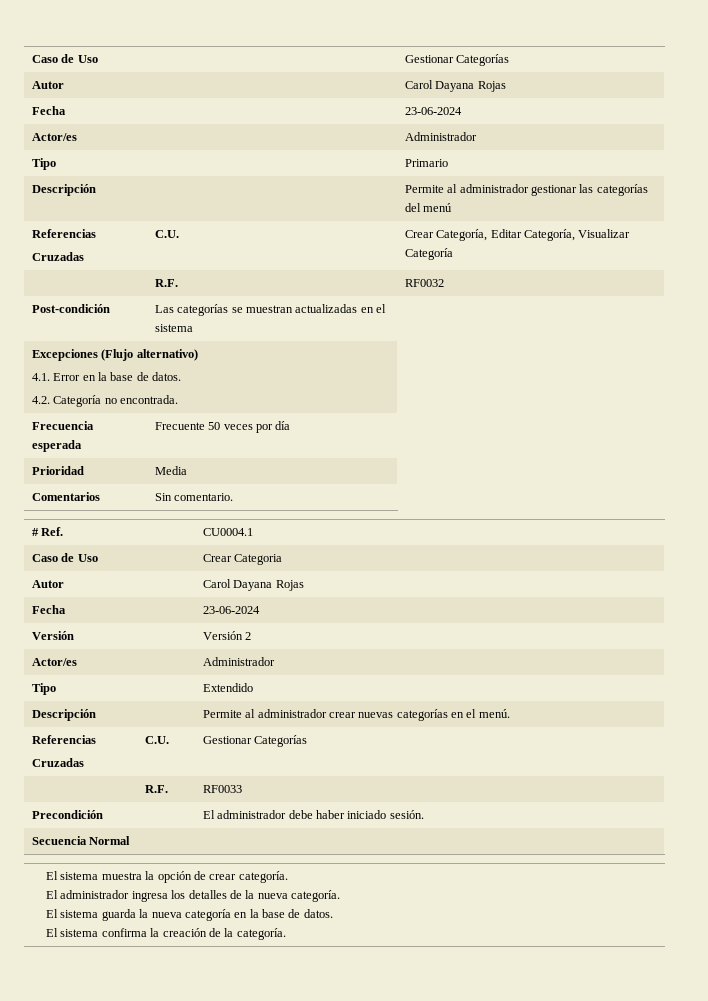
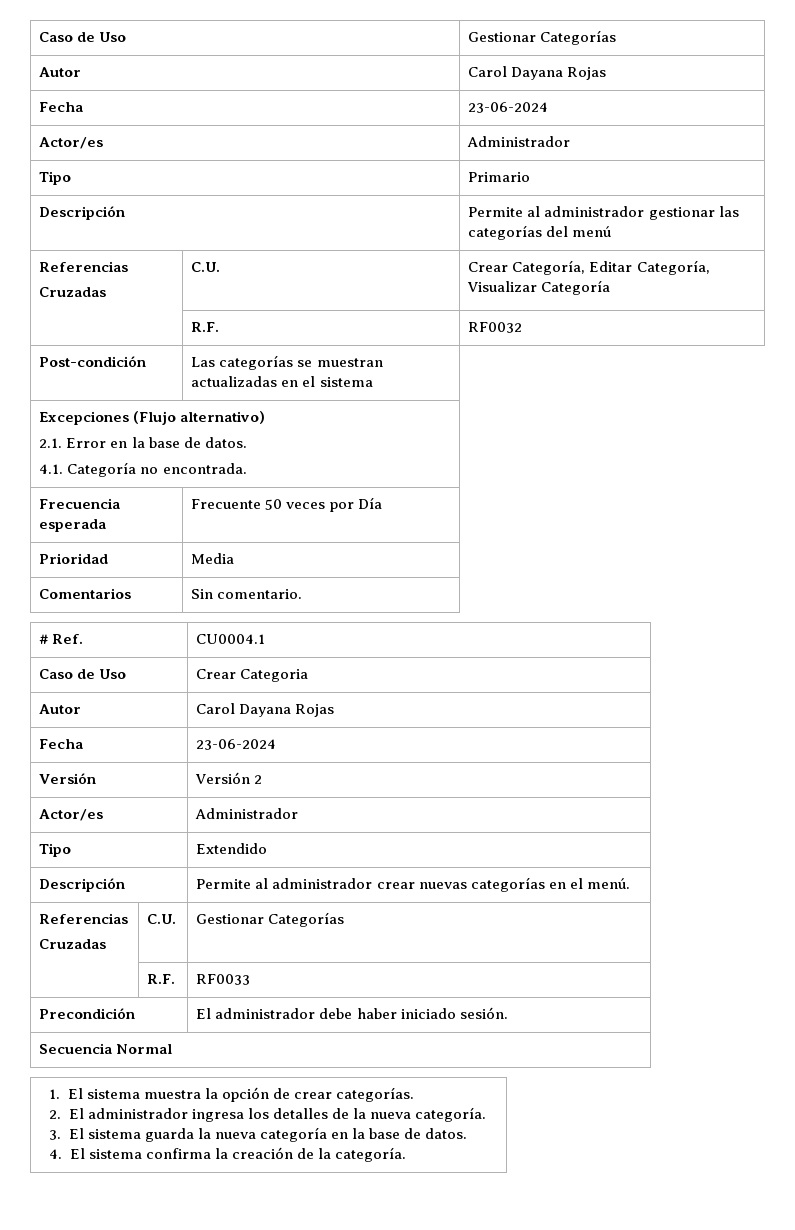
[31,373,50,381] 4.1. -> [39,438,63,448] 2.1.
[31,396,50,404] 4.2. -> [39,464,64,474] 4.1.
[275,421,291,430] día -> [357,497,382,509] Día
(131, 840) none -> [49,1089,61,1099] 1.
[238,871,288,883] categoría. // -> [336,1087,415,1102] [49,1110,62,1119] categorías. // 2.
(341, 896) none -> [49,1130,62,1140] 3.
(333, 913) none -> [49,1149,63,1159] 4.

